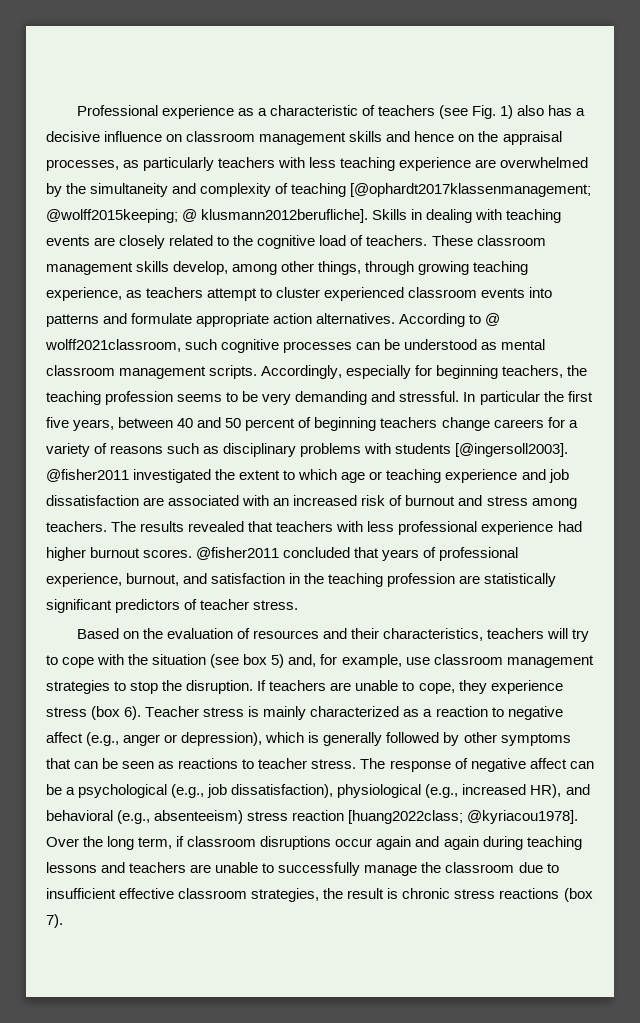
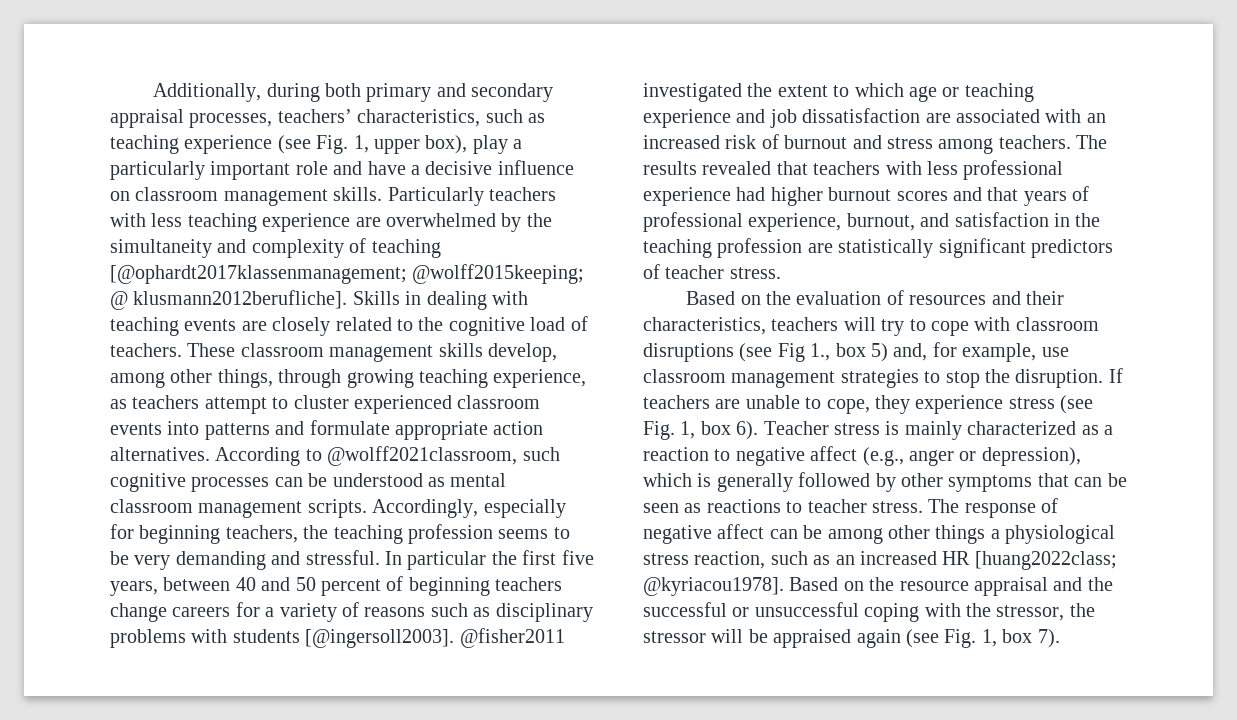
[76,105,573,119] Professional experience as a characteristic of teachers (see Fig. 1) also has -> [153,83,554,102] [110,109,545,128] [110,135,523,154] [110,161,406,180] Additionally, during both primary and secondary appraisal processes, teachers’ characteristics, such as teaching experience (see Fig. 1, upper box), play a particularly important role and have
[349,131,562,145] [46,157,215,171] skills and hence on the appraisal processes, as particularly -> [333,187,484,206] skills. Particularly
[485,313,501,326] [45,339,181,352] @ wolff2021classroom, -> [327,446,518,466] @wolff2021classroom,
[143,547,351,560] scores. @fisher2011 concluded -> [896,187,982,201] scores and
[128,654,240,668] the situation (see -> [1015,317,1099,331] [643,343,831,362] classroom disruptions (see Fig 1.,
[91,706,121,720] (box -> [1060,395,1094,414] [643,421,731,440] (see Fig. 1, box
[66,784,590,798] [46,810,579,824] [46,836,582,850] [46,862,559,876] [46,888,593,902] a psychological (e.g., job dissatisfaction), physiological (e.g., increased HR), and behavioral (e.g., absenteeism) stress reaction [huang2022class; @kyriacou1978]. Over the long term, if classroom disruptions occur again and again during teaching lessons and teachers are unable to successfully manage the classroom due to insufficient effective classroom strategies, the result is chronic stress reactions (box -> [827,525,1116,544] [643,551,1117,570] [643,577,1113,596] [643,602,1095,622] [643,629,1033,648] among other things a physiological stress reaction, such as an increased HR [huang2022class; @kyriacou1978]. Based on the resource appraisal and the successful or unsuccessful coping with the stressor, the stressor will be appraised again (see Fig. 1, box

